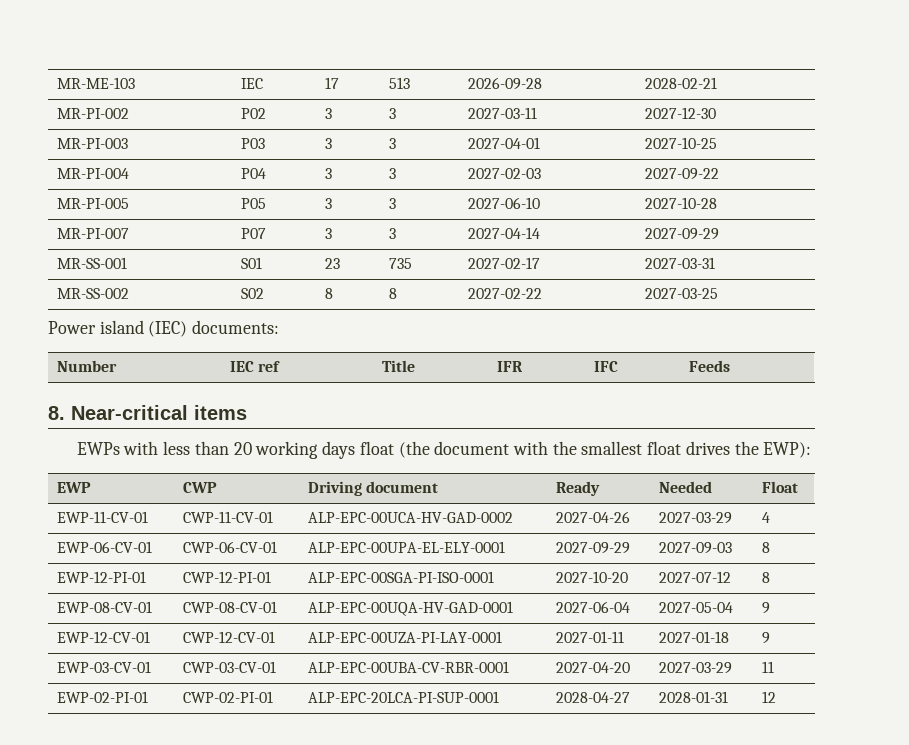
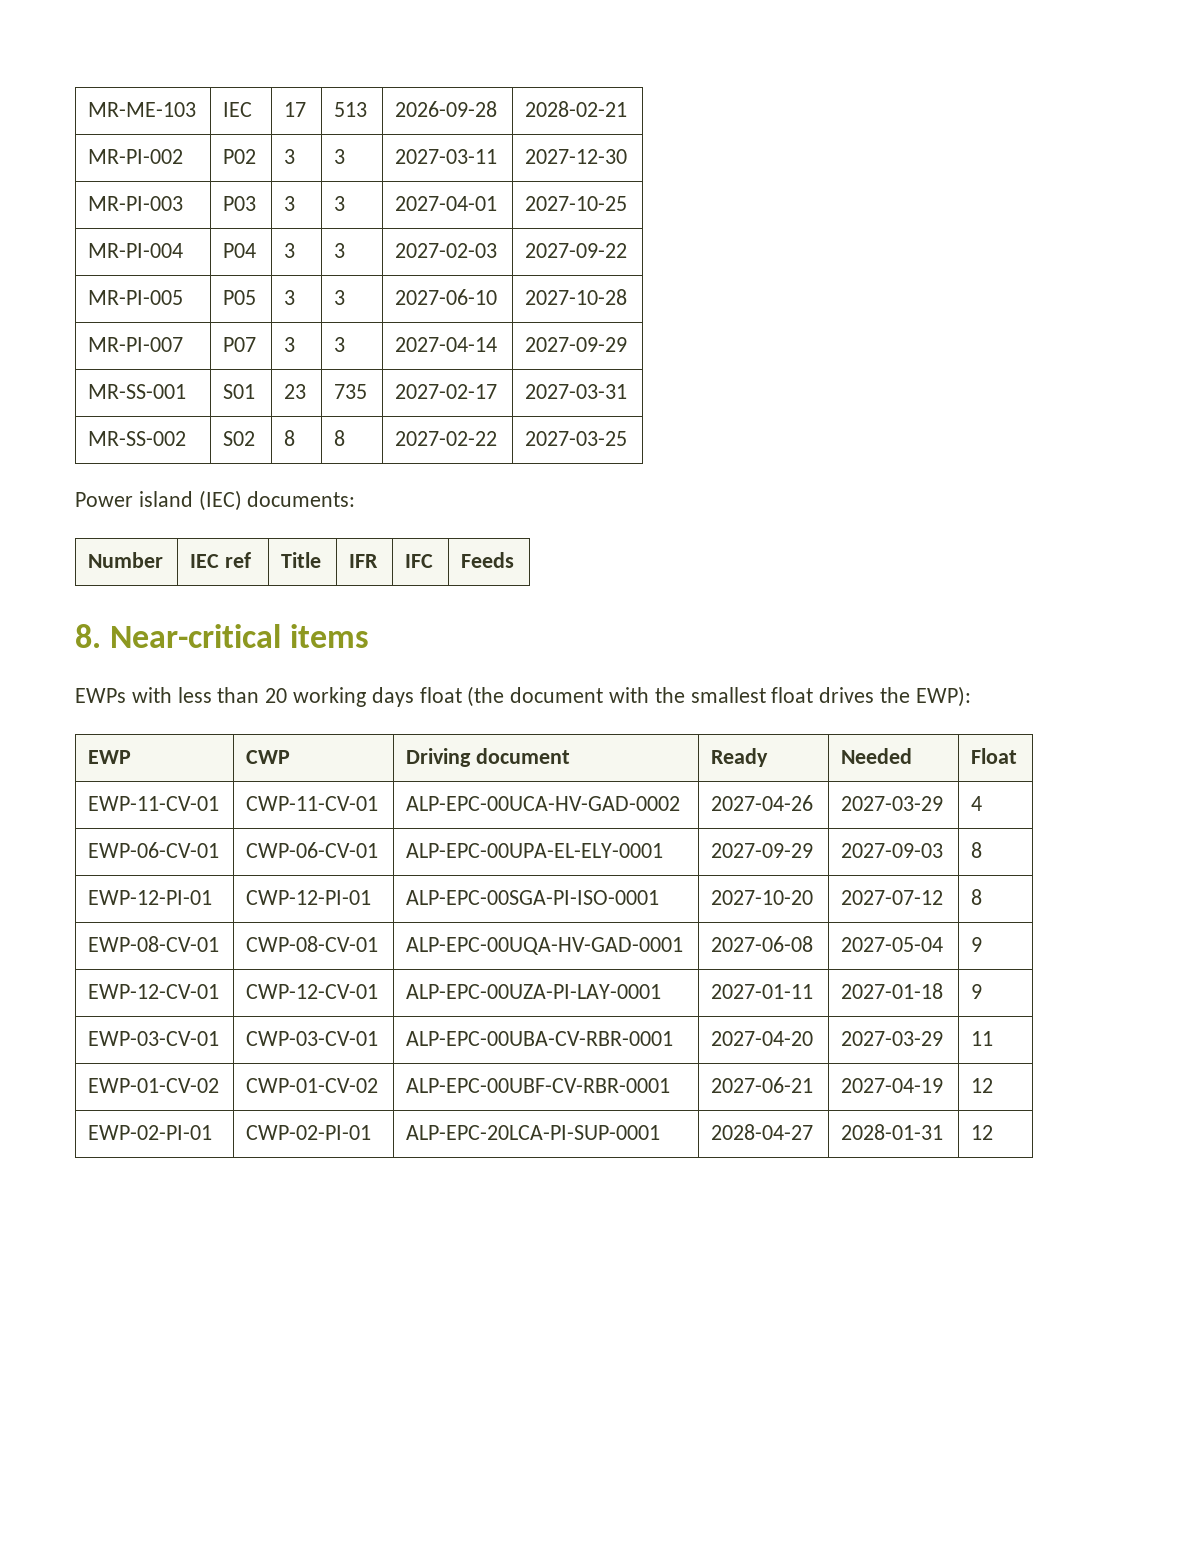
[555,601,630,613] 2027-06-04 -> [711,936,814,952] 2027-06-08
(774, 667) none -> [88,1078,220,1093] [246,1078,379,1093] [406,1078,671,1093] [711,1077,814,1093] [841,1078,944,1093] [971,1078,994,1093] // EWP-01-CV-02 | CWP-01-CV-02 | ALP-EPC-00UBF-CV-RBR-0001 | 2027-06-21 | 2027-04-19 | 12

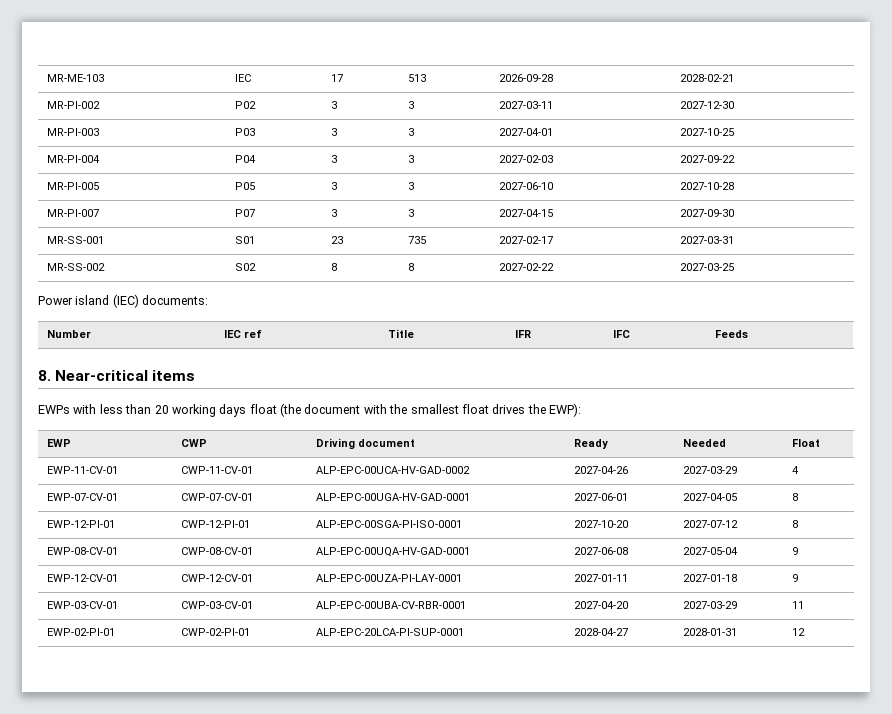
[395,337,498,352] [525,337,628,352] 2027-04-14 | 2027-09-29 -> [498,209,553,217] [679,209,734,217] 2027-04-15 | 2027-09-30
[88,842,220,858] [246,842,379,858] [406,843,664,858] [711,843,814,858] [841,843,944,858] EWP-06-CV-01 | CWP-06-CV-01 | ALP-EPC-00UPA-EL-ELY-0001 | 2027-09-29 | 2027-09-03 -> [46,493,118,501] [180,493,253,501] [315,493,470,501] [573,493,628,501] [682,493,737,501] EWP-07-CV-01 | CWP-07-CV-01 | ALP-EPC-00UGA-HV-GAD-0001 | 2027-06-01 | 2027-04-05
[88,1078,220,1093] [246,1078,379,1093] [406,1078,671,1093] [711,1077,814,1093] [841,1078,944,1093] [971,1078,994,1093] // EWP-01-CV-02 | CWP-01-CV-02 | ALP-EPC-00UBF-CV-RBR-0001 | 2027-06-21 | 2027-04-19 | 12 -> (804, 605) none

